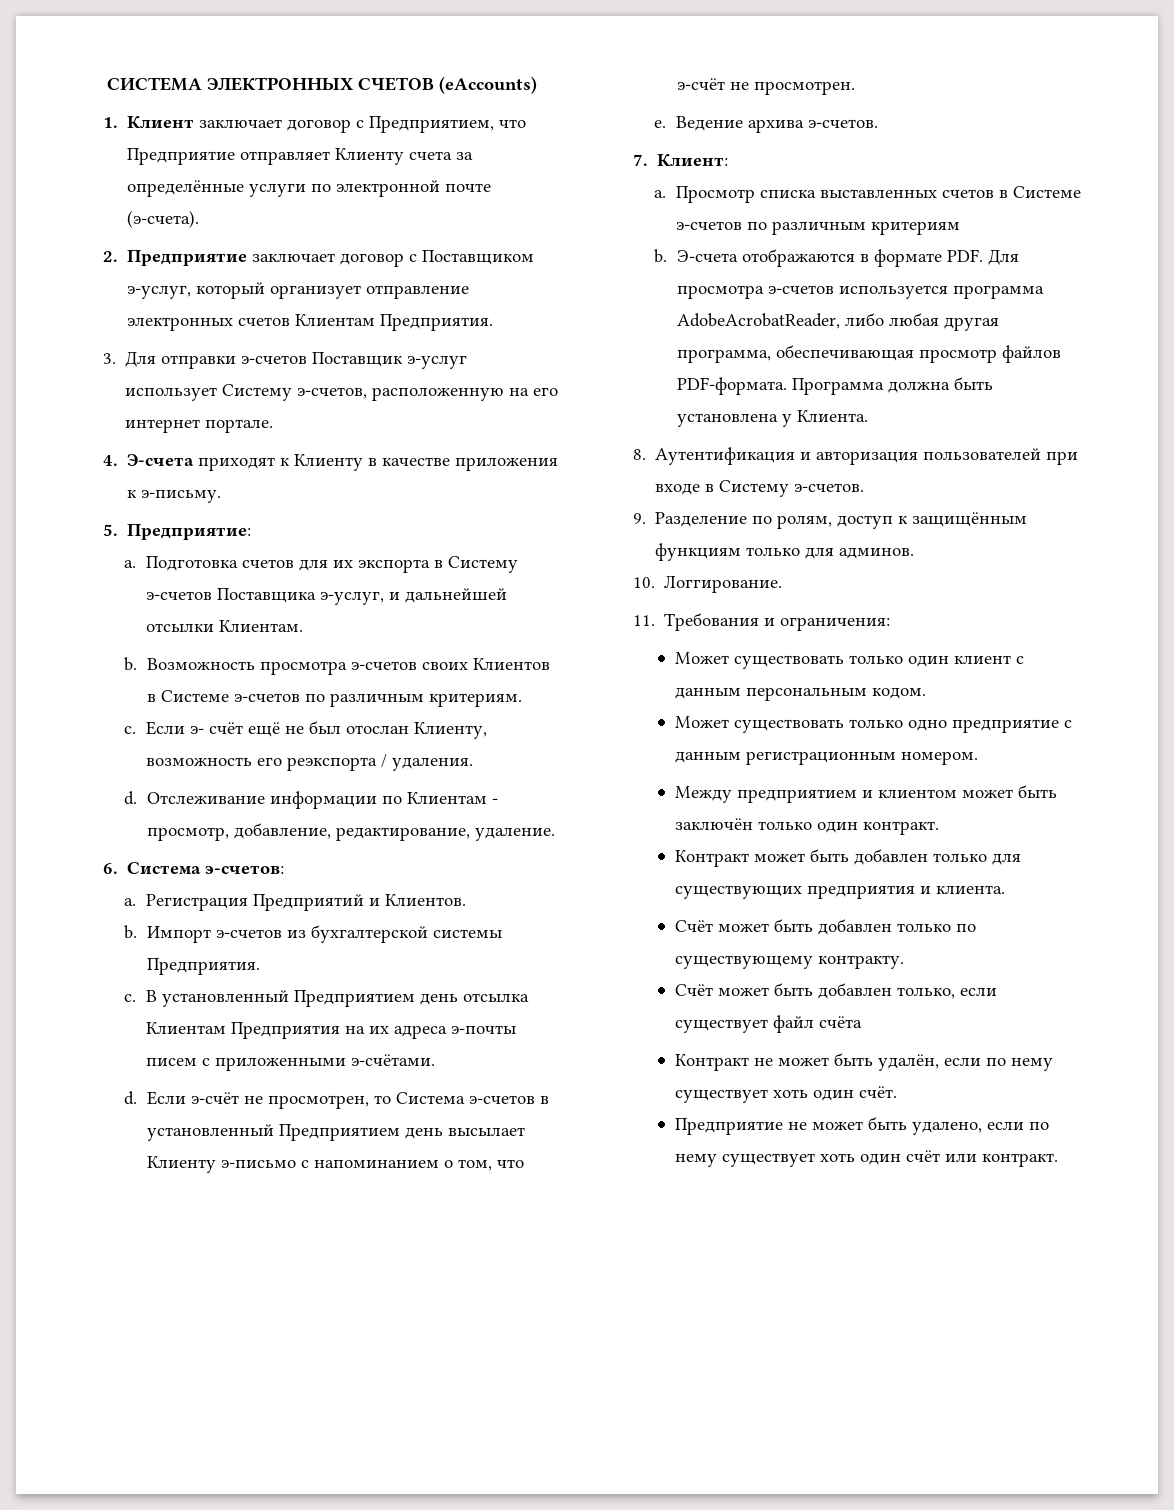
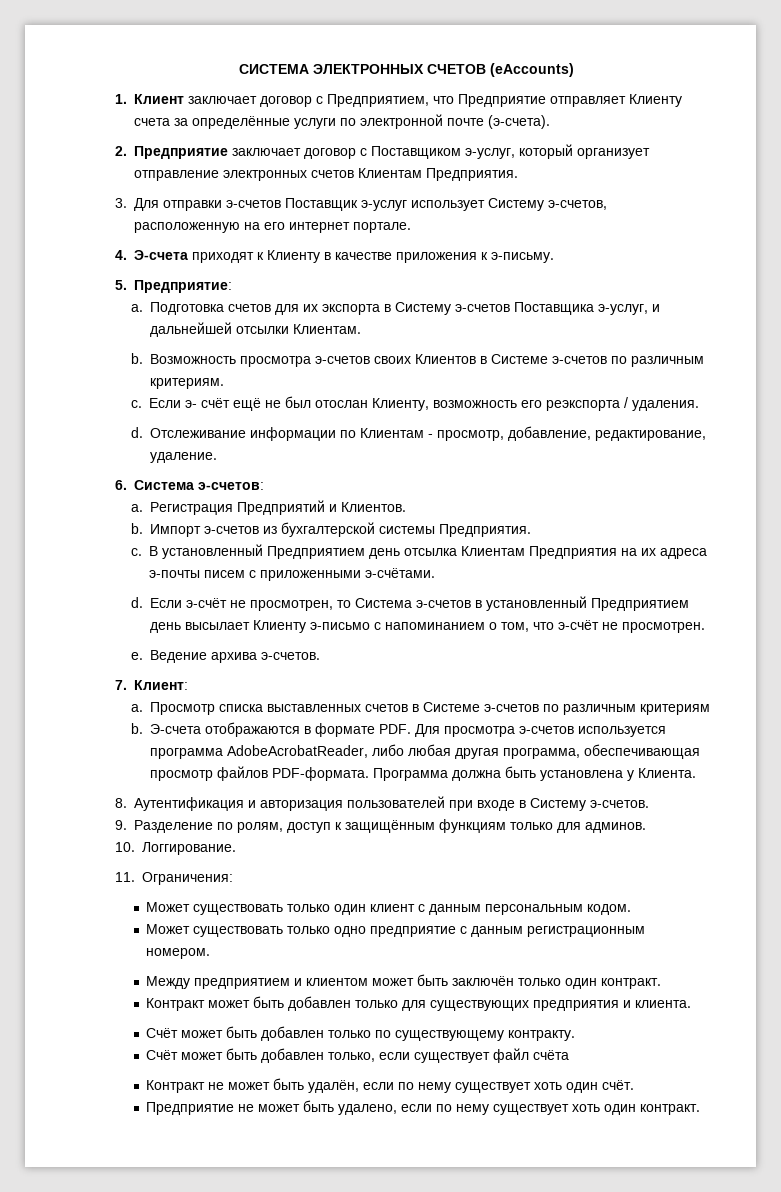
[663,613,890,631] Требования и ограничения: -> [141,872,233,885] Ограничения:
[905,1150,977,1162] счёт или -> (637, 1109) none

